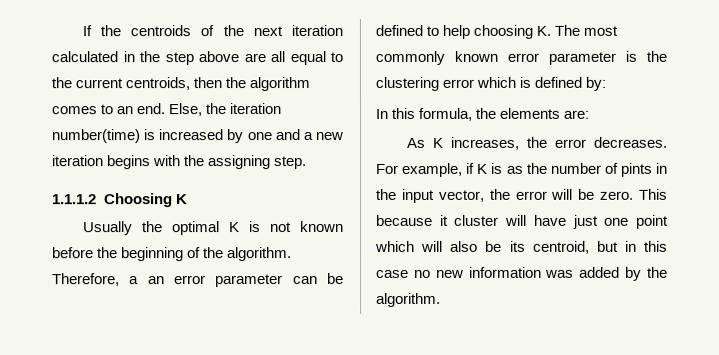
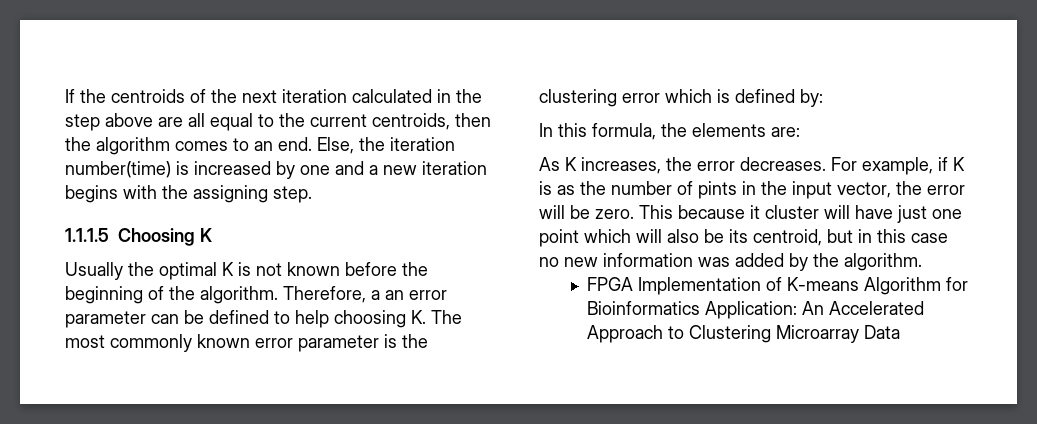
[52,194,97,205] 1.1.1.2 -> [65,228,109,242] 1.1.1.5
(441, 299) none -> [587,277,969,295] [587,301,925,319] [587,325,901,343] // FPGA Implementation of K-means Algorithm for Bioinformatics Application: An Accelerated Approach to Clustering Microarray Data

